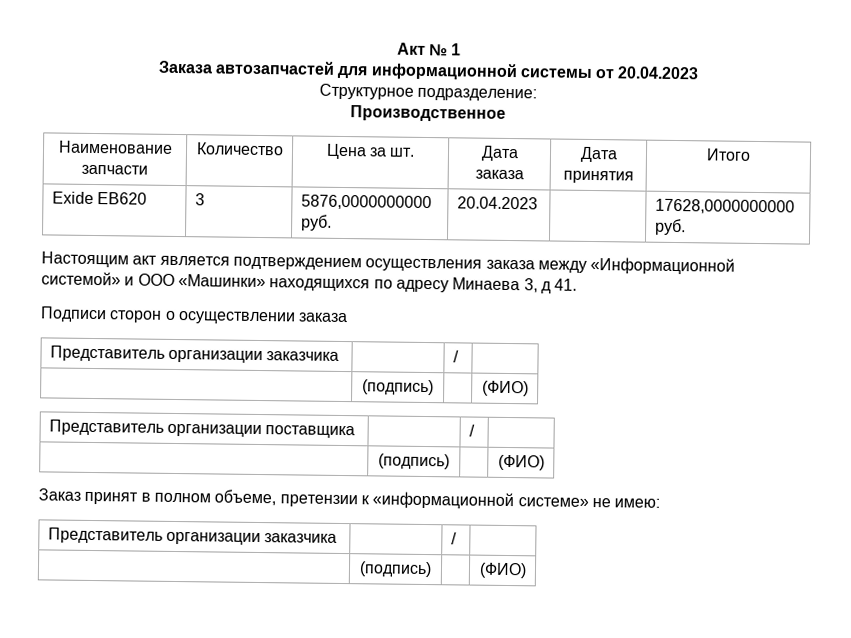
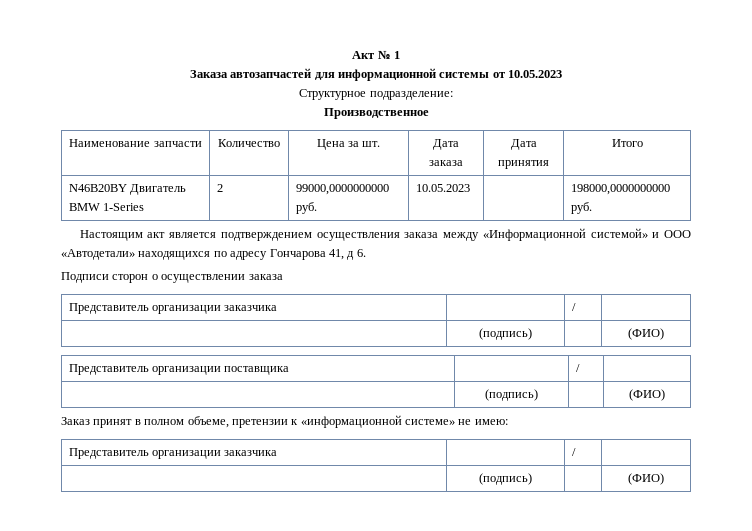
[617,66,700,80] 20.04.2023 -> [508,70,563,78] 10.05.2023
[51,191,148,205] [194,193,205,206] [300,194,432,211] Exide EB620 | 3 | 5876,0000000000 -> [68,184,187,195] [68,203,145,211] [216,184,223,192] [295,184,389,195] N46B20BY Двигатель BMW 1-Series | 2 | 99000,0000000000
[456,196,538,210] [654,198,795,215] 20.04.2023 | | 17628,0000000000 -> [415,184,470,192] [570,184,670,195] 10.05.2023 | | 198000,0000000000
[177,274,266,288] «Машинки» -> [61,249,135,260] «Автодетали»
[452,277,578,294] Минаева 3, д 41. -> [269,249,366,260] Гончарова 41, д 6.

